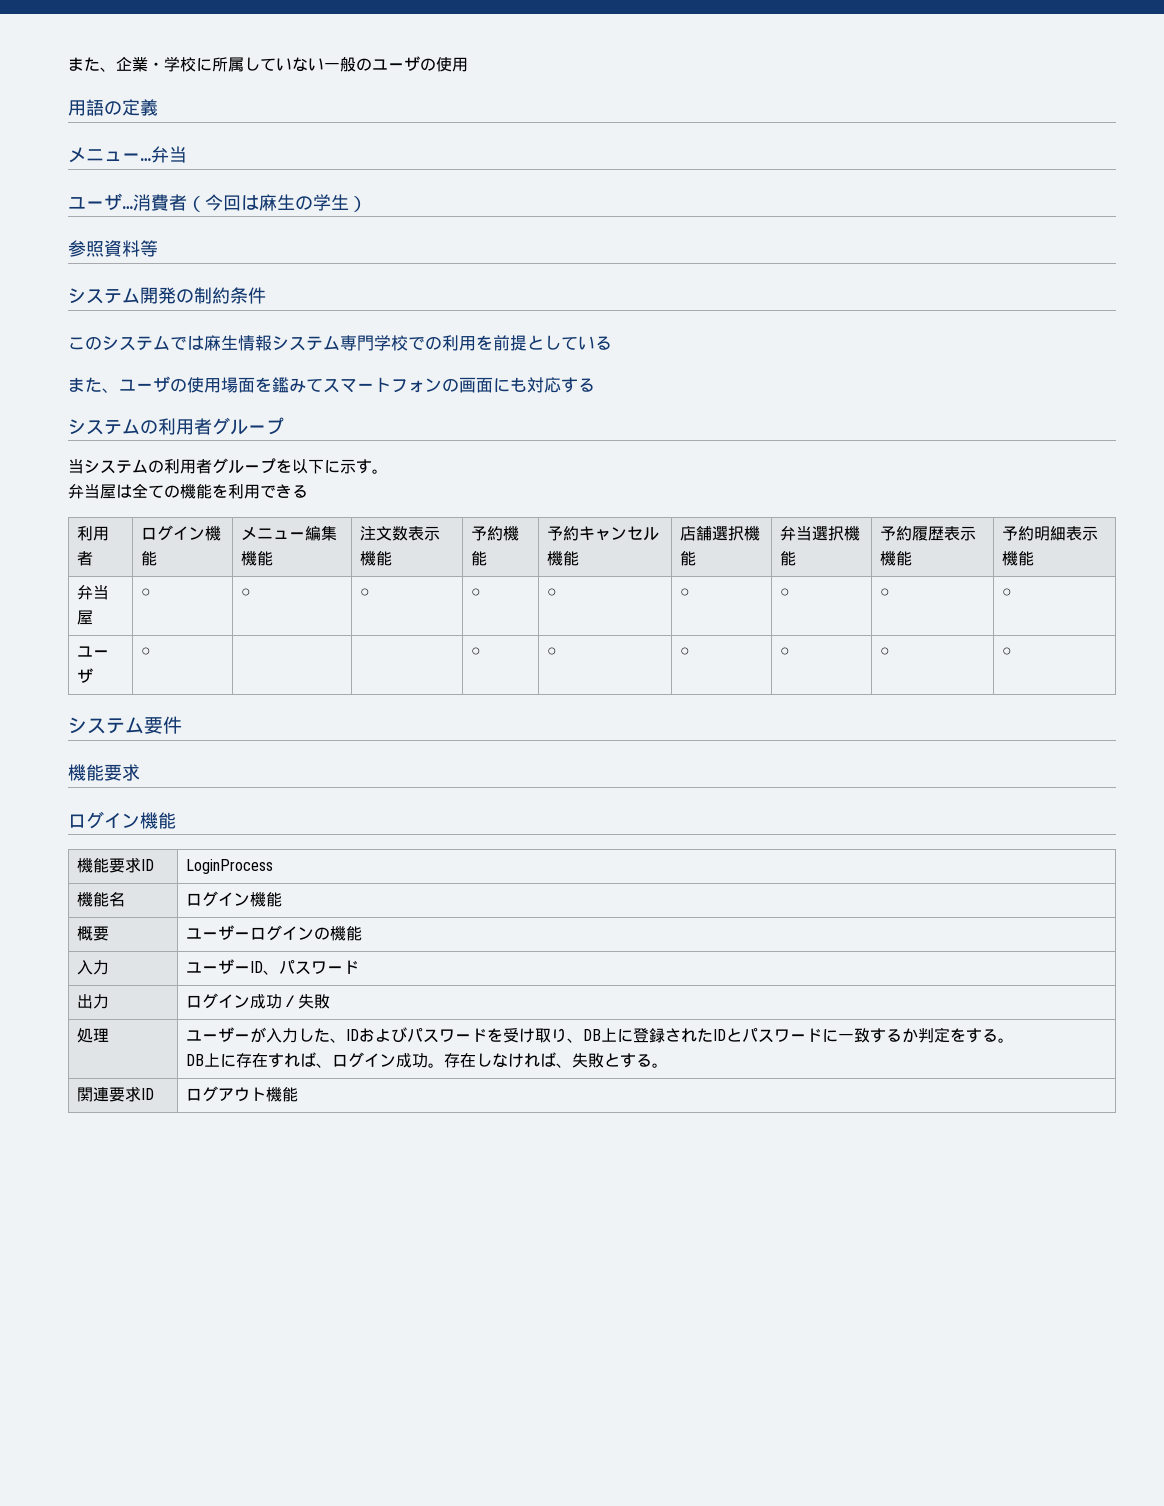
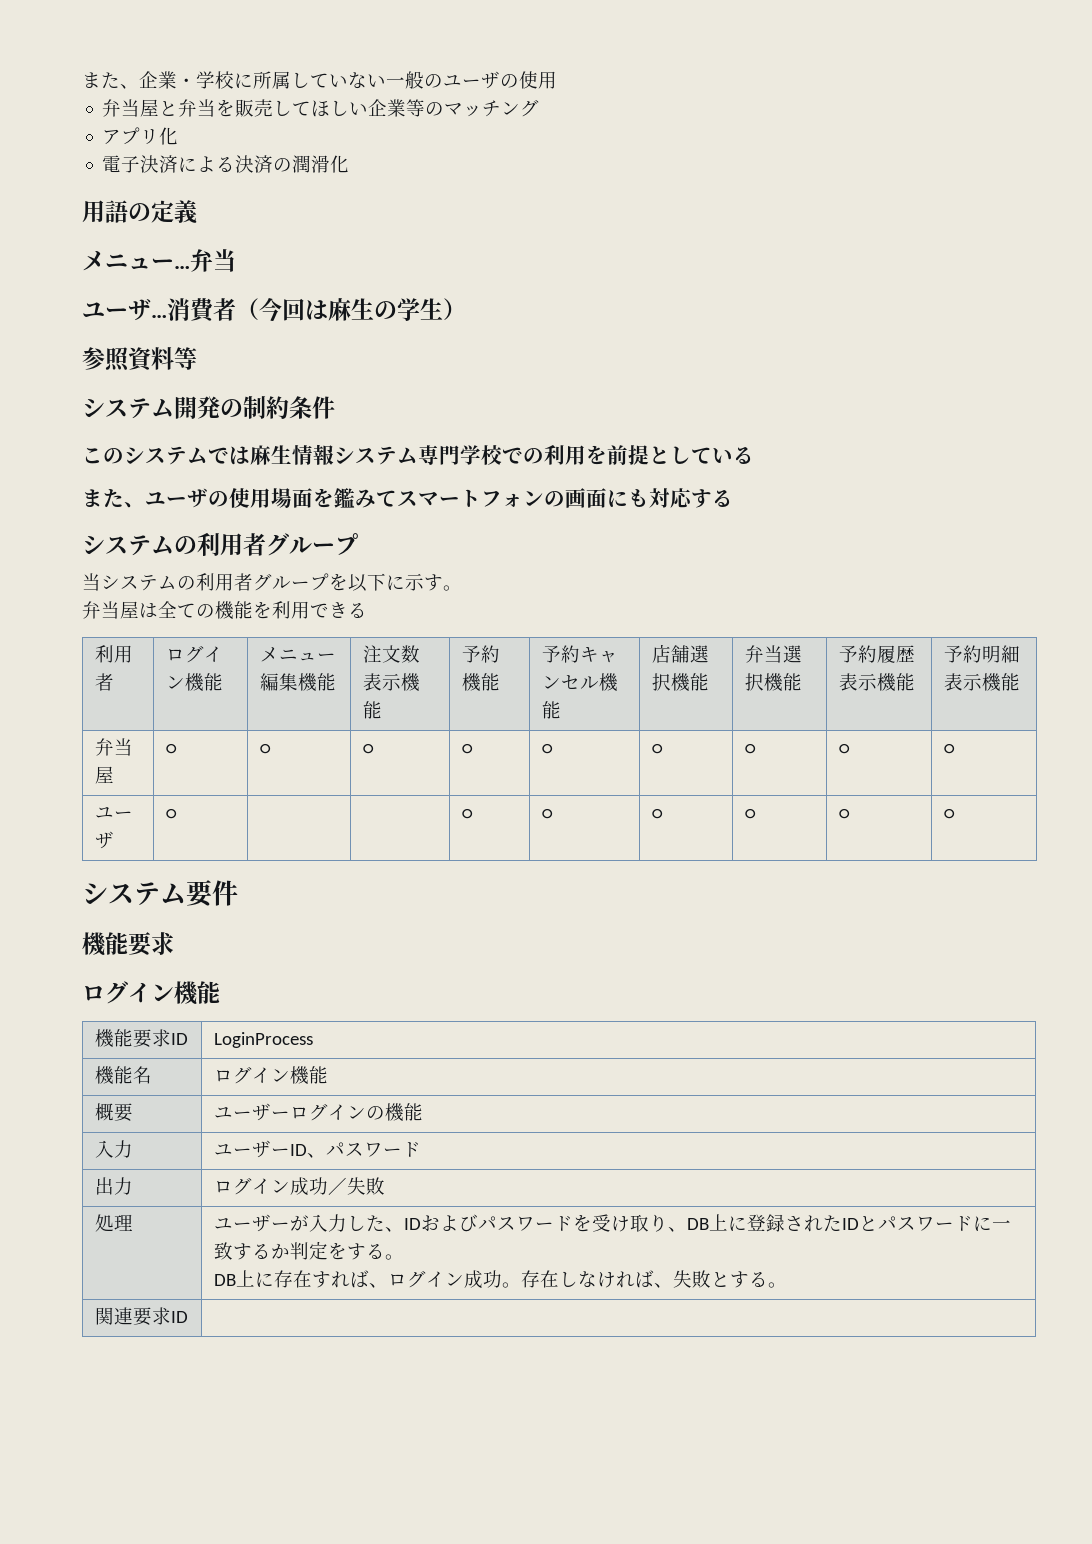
(468, 64) none -> [102,99,540,117] [102,127,179,145] [102,155,350,173] // 弁当屋と弁当を販売してほしい企業等のマッチング // アプリ化 // 電子決済による決済の潤滑化
[185,1086,298,1102] ログアウト機能 -> (188, 1317) none

